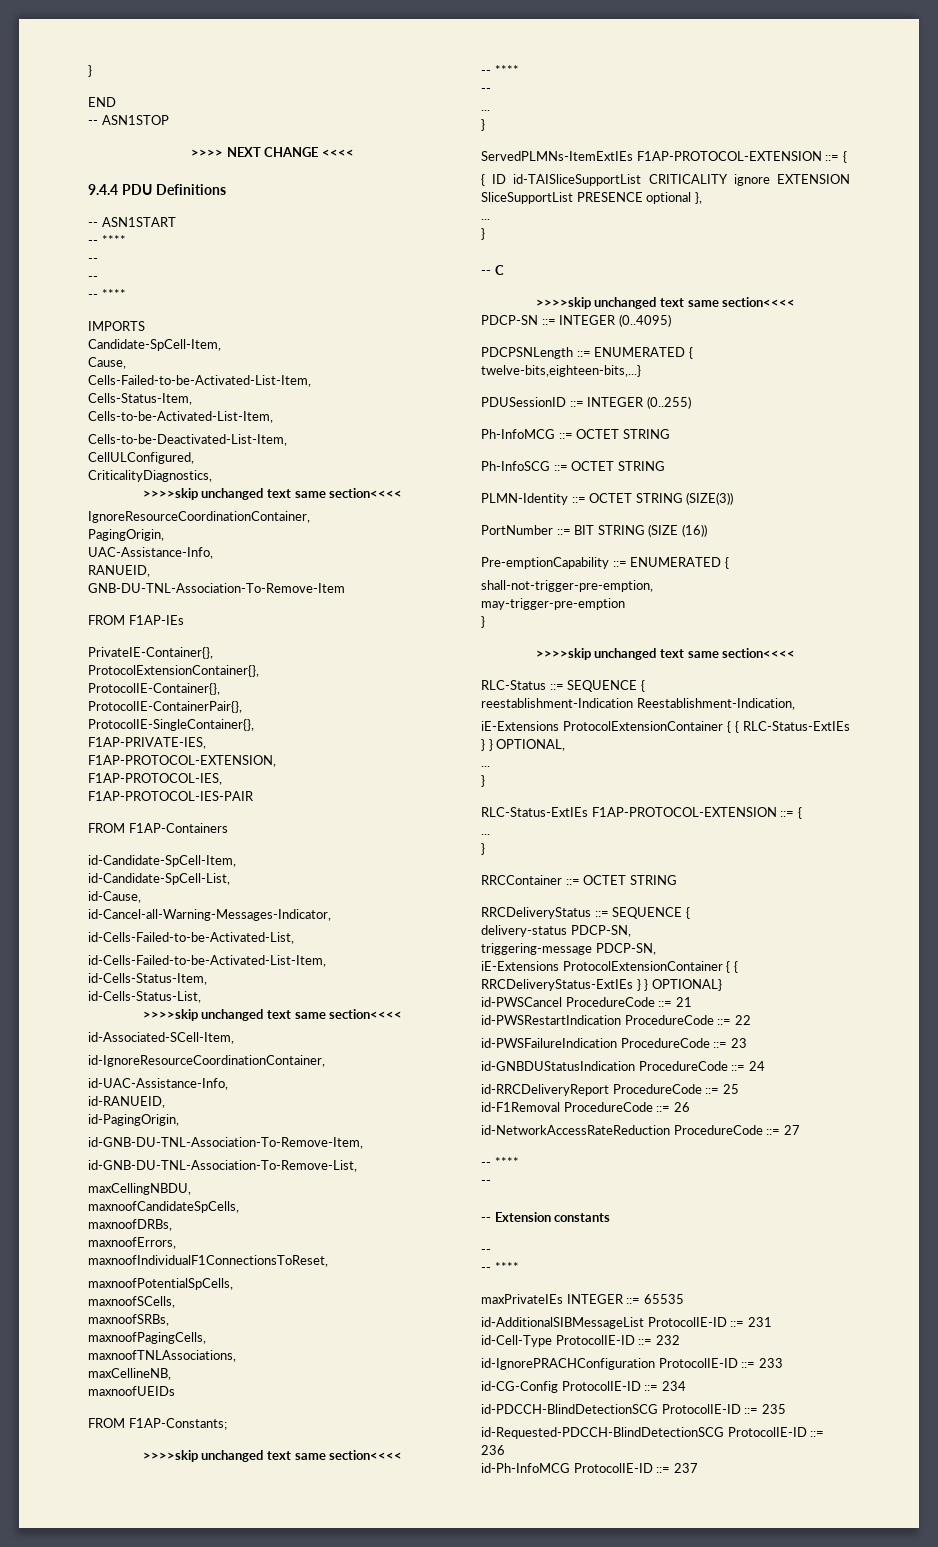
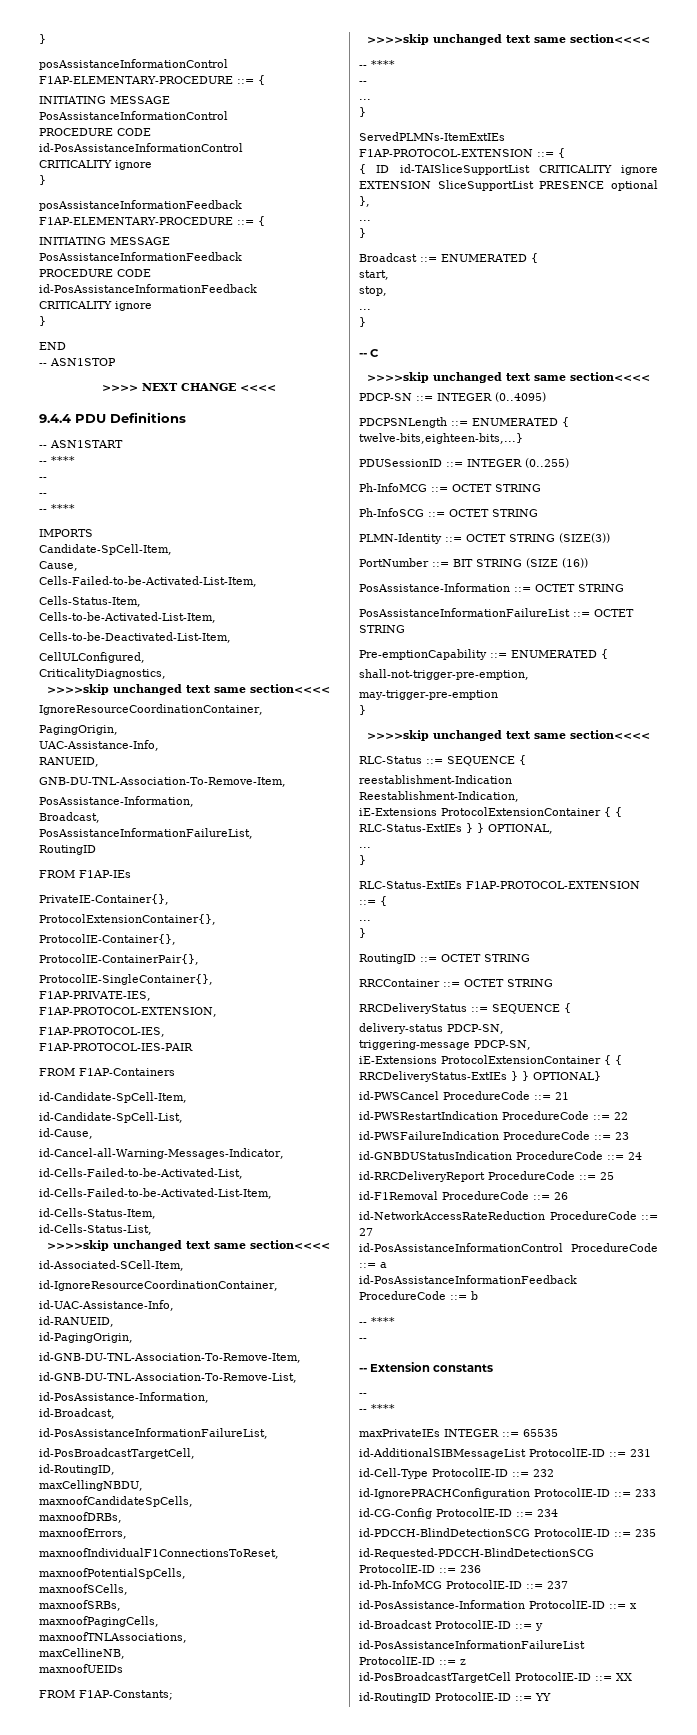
[88,65,92,77] } -> [39,34,46,44] [39,59,228,70] [39,75,265,85] [39,96,170,104] [39,111,228,120] [39,128,151,136] [39,143,243,152] [39,160,152,170] [39,175,46,185] [39,200,242,211] [39,216,265,226] [39,237,170,245] [39,252,242,261] [39,269,151,277] [39,284,257,293] [39,301,152,311] [39,316,46,326] } // posAssistanceInformationControl F1AP-ELEMENTARY-PROCEDURE ::= { // INITIATING MESSAGE PosAssistanceInformationControl // PROCEDURE CODE id-PosAssistanceInformationControl // CRITICALITY ignore // } // posAssistanceInformationFeedback F1AP-ELEMENTARY-PROCEDURE ::= { // INITIATING MESSAGE PosAssistanceInformationFeedback // PROCEDURE CODE id-PosAssistanceInformationFeedback // CRITICALITY ignore // }
[88,583,345,593] GNB-DU-TNL-Association-To-Remove-Item -> [39,777,286,787] [39,796,194,807] [39,812,100,823] [39,828,253,839] [39,845,96,855] GNB-DU-TNL-Association-To-Remove-Item, // PosAssistance-Information, // Broadcast, // PosAssistanceInformationFailureList, // RoutingID
(357, 1166) none -> [39,1392,209,1403] [39,1408,115,1419] [39,1428,268,1439] [39,1448,195,1459] [39,1464,115,1475] // id-PosAssistance-Information, // id-Broadcast, // id-PosAssistanceInformationFailureList, // id-PosBroadcastTargetCell, // id-RoutingID,
(485, 234) none -> [359,253,538,263] [359,270,389,280] [359,286,387,296] [359,309,371,310] [359,317,366,327] // Broadcast ::= ENUMERATED { // start, // stop, // ... // }
(707, 530) none -> [359,583,624,592] [359,608,634,617] [359,625,405,633] // PosAssistance-Information ::= OCTET STRING // PosAssistanceInformationFailureList ::= OCTET STRING
(485, 849) none -> [359,954,530,964] // RoutingID ::= OCTET STRING
(800, 1130) none -> [359,1243,658,1252] [359,1262,387,1268] [359,1275,577,1284] [359,1291,478,1300] // id-PosAssistanceInformationControl ProcedureCode ::= a // id-PosAssistanceInformationFeedback ProcedureCode ::= b
(698, 1468) none -> [359,1600,637,1609] [359,1620,543,1631] [359,1640,585,1649] [359,1656,466,1665] [359,1672,632,1683] [359,1692,551,1703] // id-PosAssistance-Information ProtocolIE-ID ::= x // id-Broadcast ProtocolIE-ID ::= y // id-PosAssistanceInformationFailureList ProtocolIE-ID ::= z // id-PosBroadcastTargetCell ProtocolIE-ID ::= XX // id-RoutingID ProtocolIE-ID ::= YY

